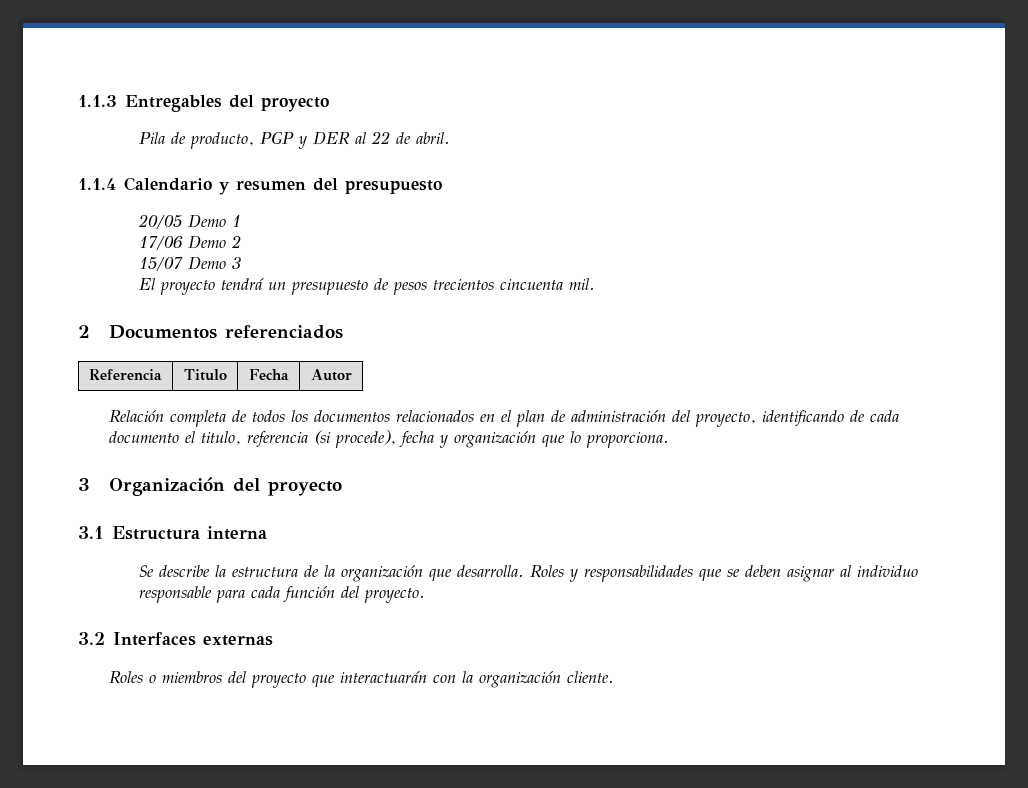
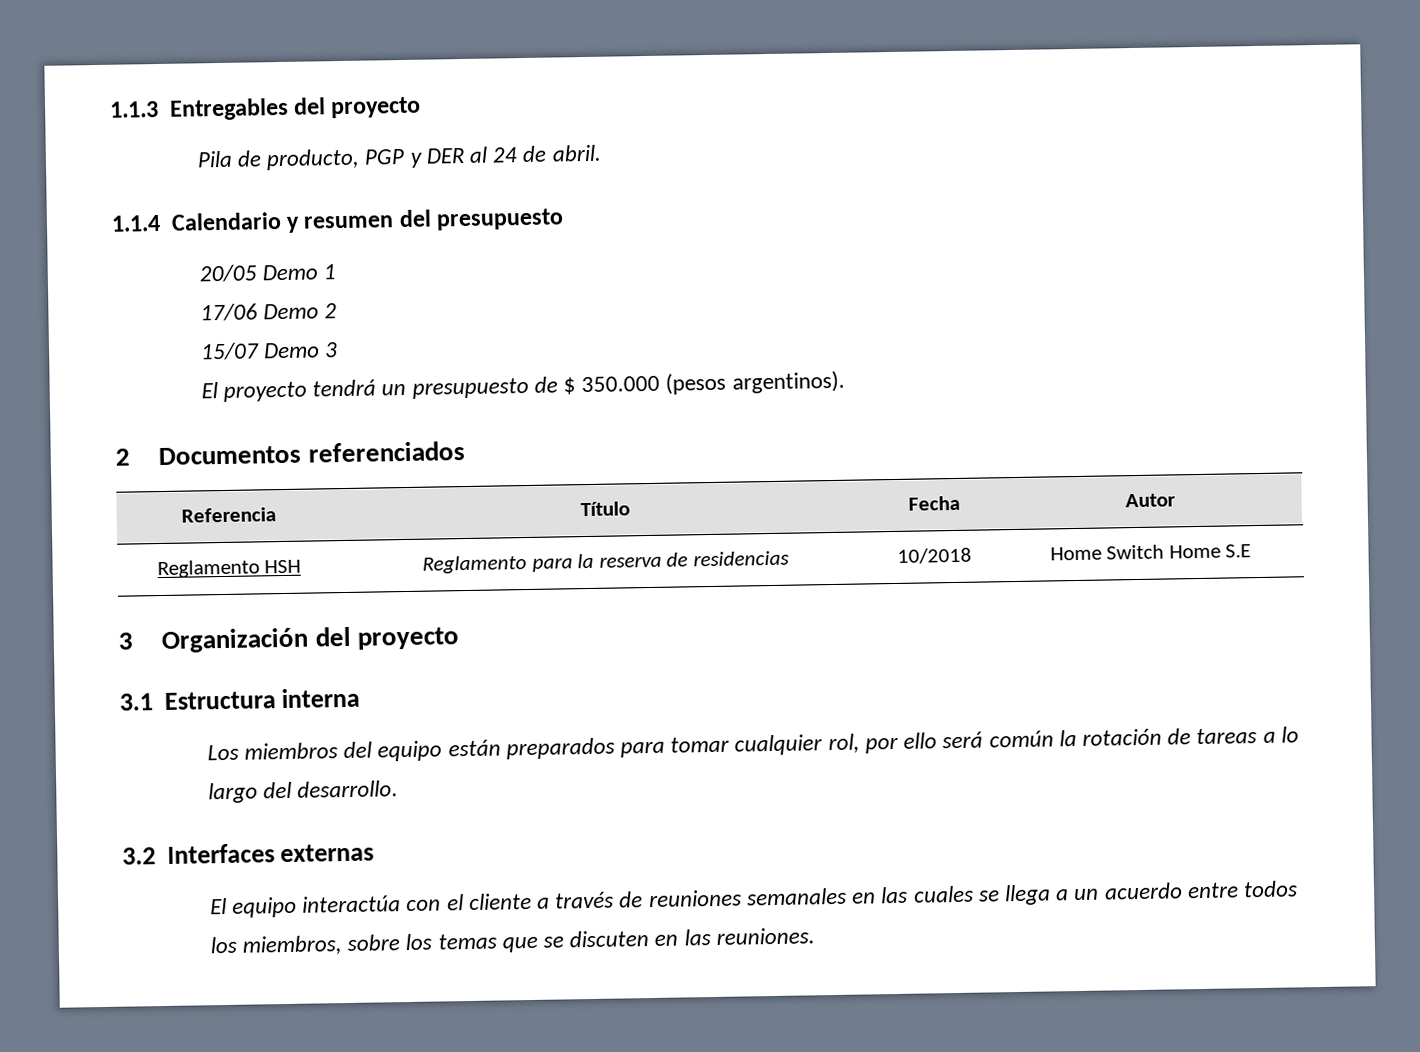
[371,131,391,144] 22 -> [492,147,519,163] 24
[393,278,596,295] pesos trecientos cincuenta mil. -> [563,370,845,395] $ 350.000 (pesos argentinos).
[183,369,227,381] Titulo -> [579,501,630,517] Título
[108,410,899,427] [108,430,669,448] // Relación completa de todos los documentos relacionados en el plan de administración del proyecto, identificando de cada documento el titulo, referencia (si procede), fecha y organización que lo proporciona. -> [156,559,302,579] [422,550,789,574] [897,547,972,564] [1049,544,1252,561] // Reglamento HSH | Reglamento para la reserva de residencias | 10/2018 | Home Switch Home S.E
[139,565,919,582] [139,586,426,603] [78,632,274,646] [108,671,614,688] Se describe la estructura de la organización que desarrolla. Roles y responsabilidades que se deben asignar al individuo responsable para cada función del proyecto. // 3.2 Interfaces externas // Roles o miembros del proyecto que interactuarán con la organización cliente. -> [206,726,1299,762] [207,780,399,804] [122,843,375,865] [209,880,1298,918] [209,927,815,956] Los miembros del equipo están preparados para tomar cualquier rol, por ello será común la rotación de tareas a lo largo del desarrollo. // 3.2 Interfaces externas // El equipo interactúa con el cliente a través de reuniones semanales en las cuales se llega a un acuerdo entre todos los miembros, sobre los temas que se discuten en las reuniones.

